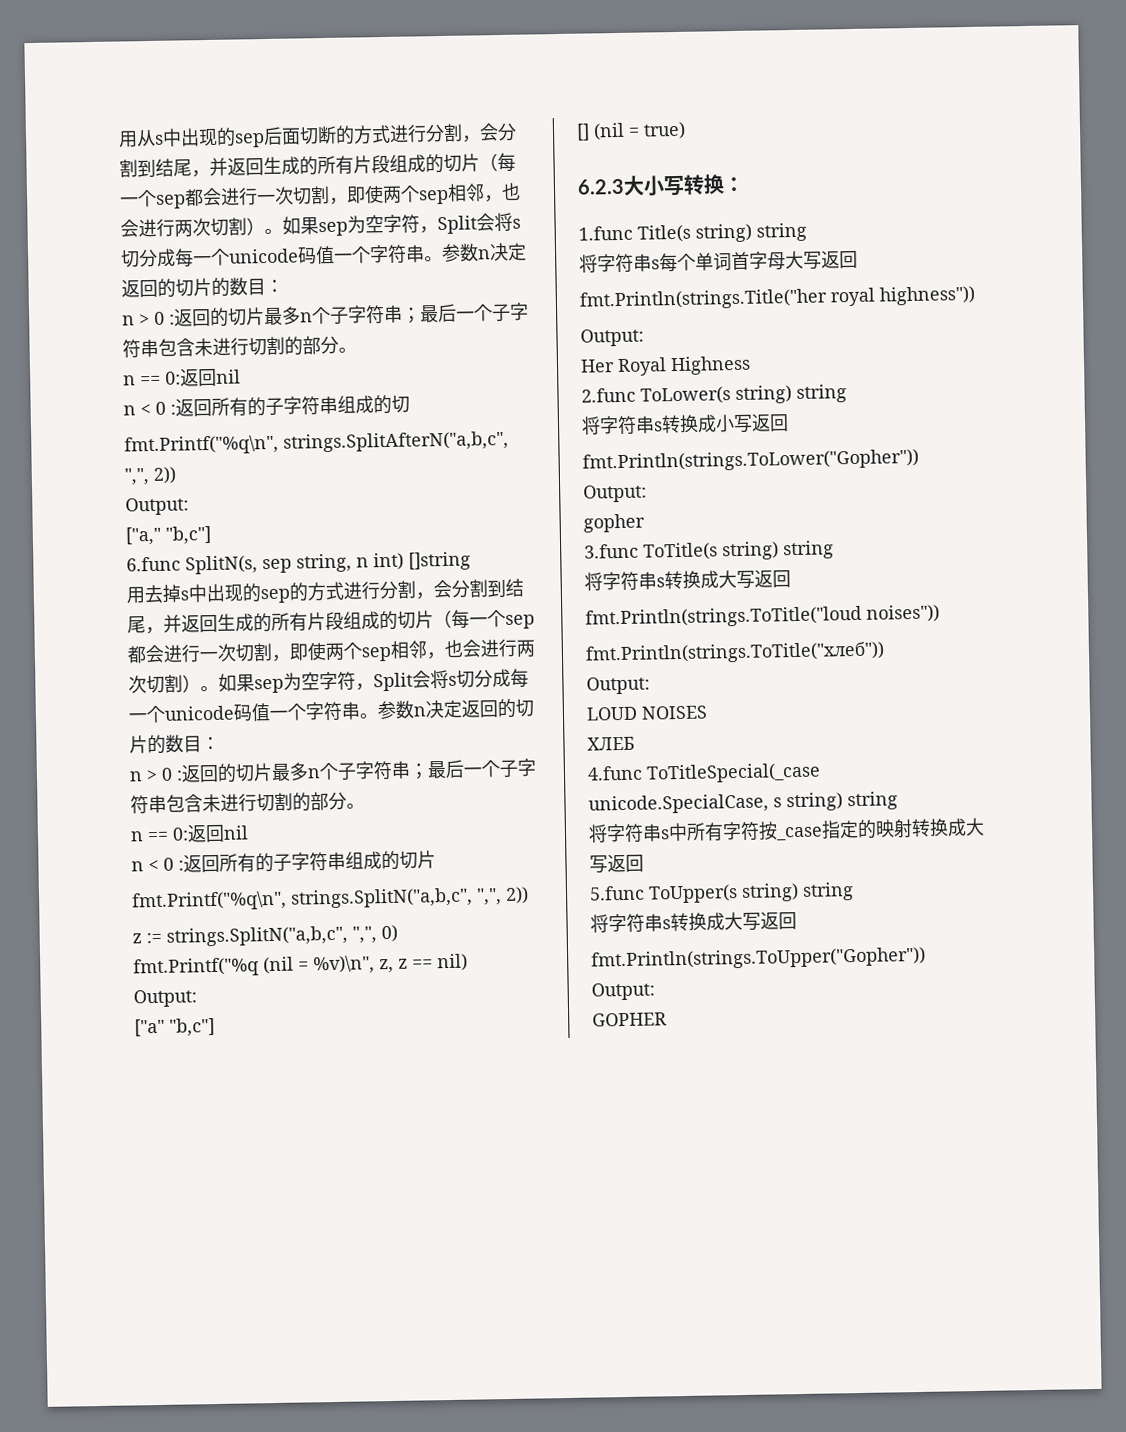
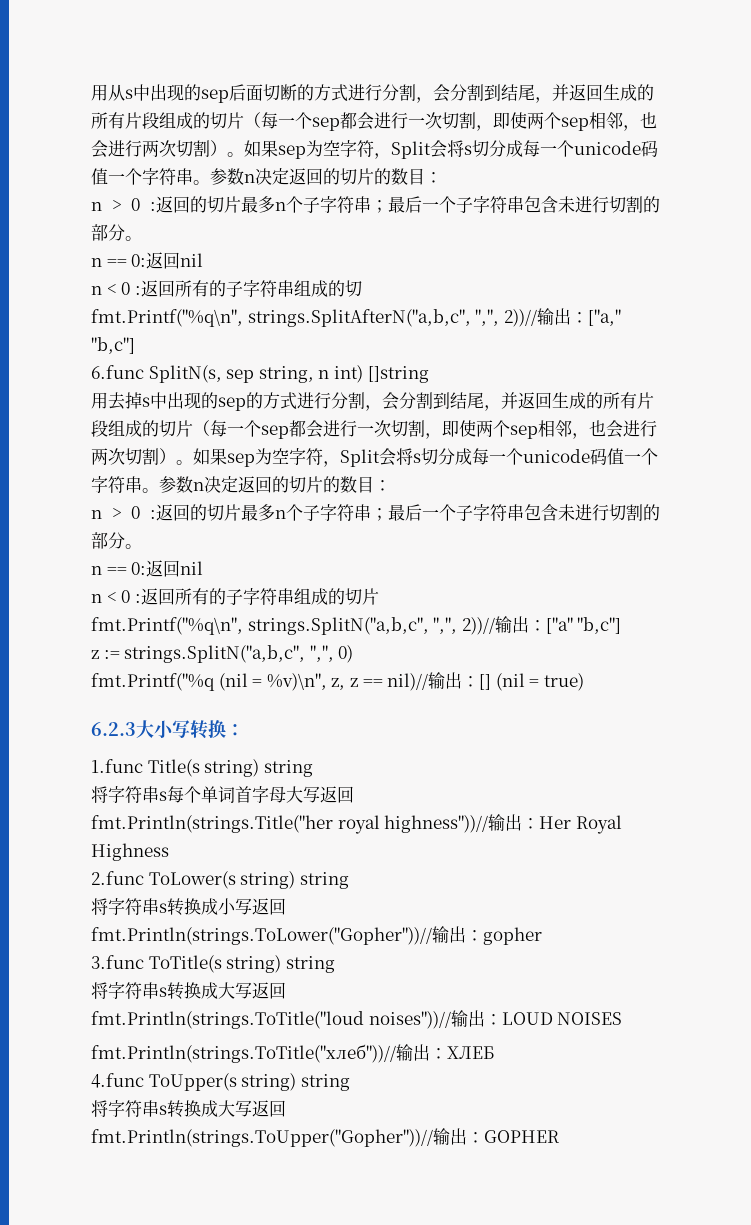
[153,466,176,484] [125,497,189,516] 2)) // Output: // -> [503,308,588,327] 2))//输出：
[505,886,529,904] 2)) -> [461,616,622,635] 2))//输出：["a" "b,c"]
[437,953,468,972] [133,989,197,1008] [134,1018,215,1037] nil) // Output: // ["a" "b,c"] // -> [387,672,480,691] nil)//输出：
[879,285,976,306] [580,328,644,347] highness")) // Output: // -> [384,814,540,833] highness"))//输出：
[582,448,919,473] [583,484,647,503] fmt.Println(strings.ToLower("Gopher")) // Output: // -> [91,926,483,945] fmt.Println(strings.ToLower("Gopher"))//输出：
[866,604,940,623] [585,641,885,665] [586,676,650,695] noises")) // fmt.Println(strings.ToTitle("хлеб")) // Output: // -> [368,1010,502,1029] noises"))//输出：
(708, 712) none -> [91,1044,447,1063] fmt.Println(strings.ToTitle("хлеб"))//输出：
[646,762,821,784] [588,791,898,815] [588,817,985,843] [589,853,644,874] [589,885,645,901] ToTitleSpecial(_case unicode.SpecialCase, s string) string // 将字符串s中所有字符按_case指定的映射转换成大写返回 // 5.func -> (144, 1080) none
[591,946,926,971] [591,982,655,1001] fmt.Println(strings.ToUpper("Gopher")) // Output: // -> [91,1128,484,1147] fmt.Println(strings.ToUpper("Gopher"))//输出：

